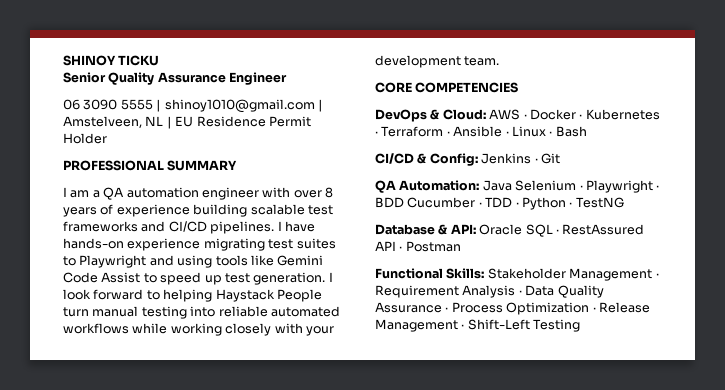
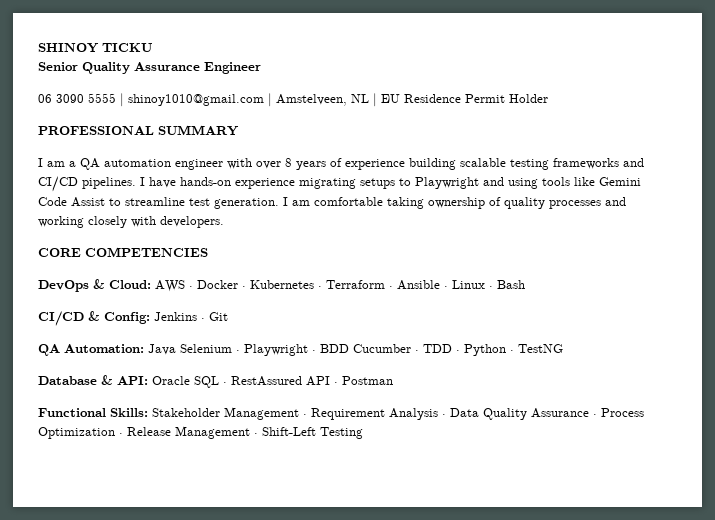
[307,205,333,215] test -> [510,159,549,170] testing
[268,238,336,249] test suites -> [360,178,395,189] setups
[160,272,222,285] speed up -> [125,197,185,206] streamline
[63,289,322,302] [63,306,340,319] [63,323,334,336] [375,55,500,68] look forward to helping Haystack People turn manual testing into reliable automated workflows while working closely with your development team. -> [292,197,626,209] [38,216,224,228] am comfortable taking ownership of quality processes and working closely with developers.

